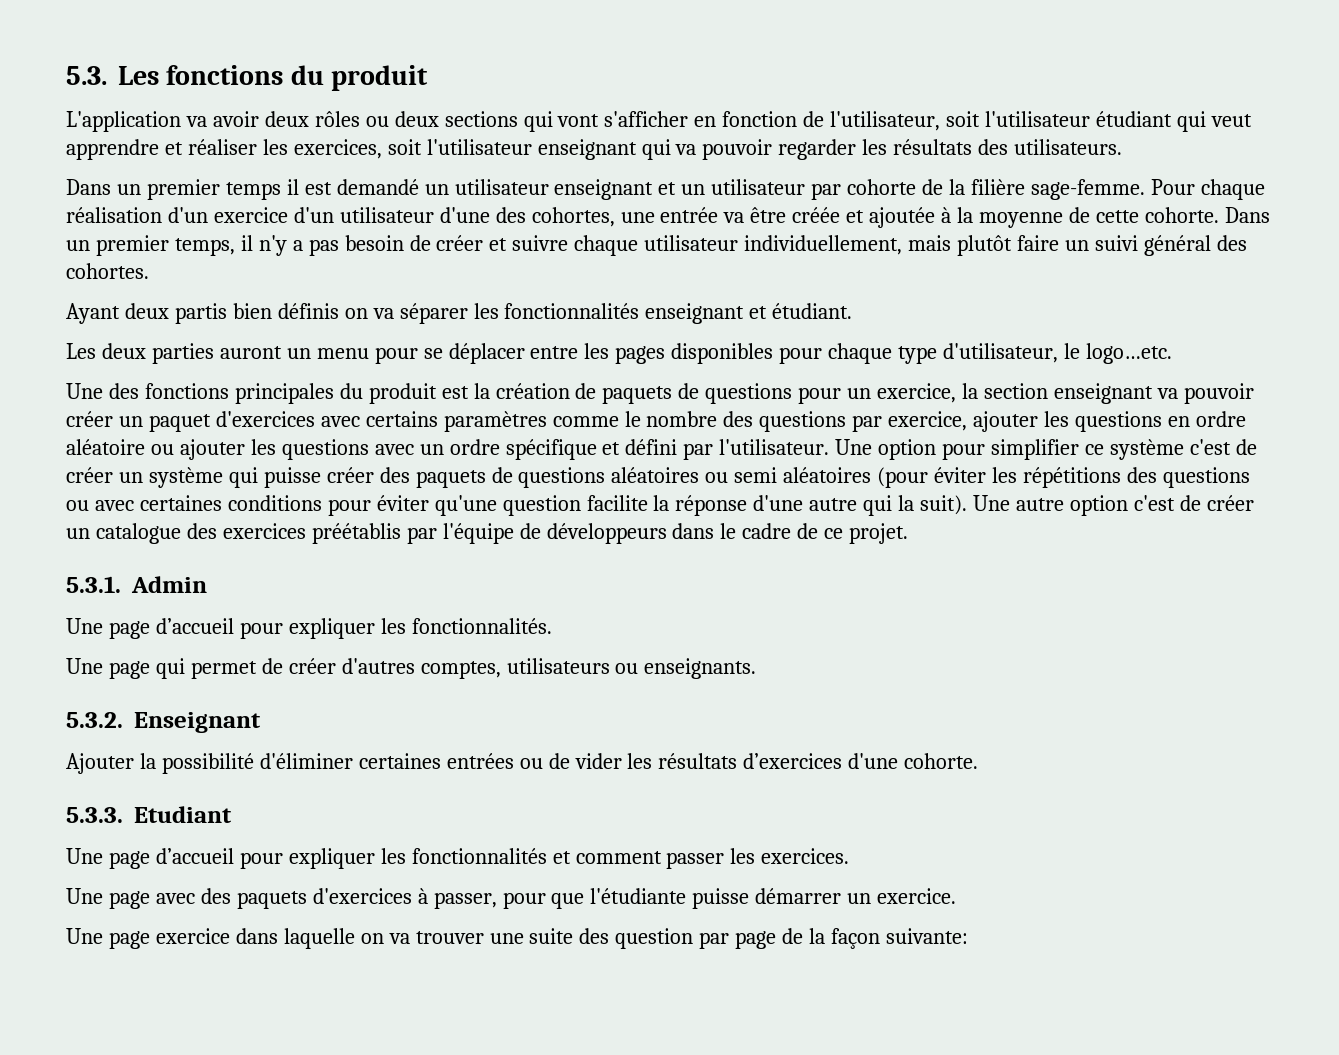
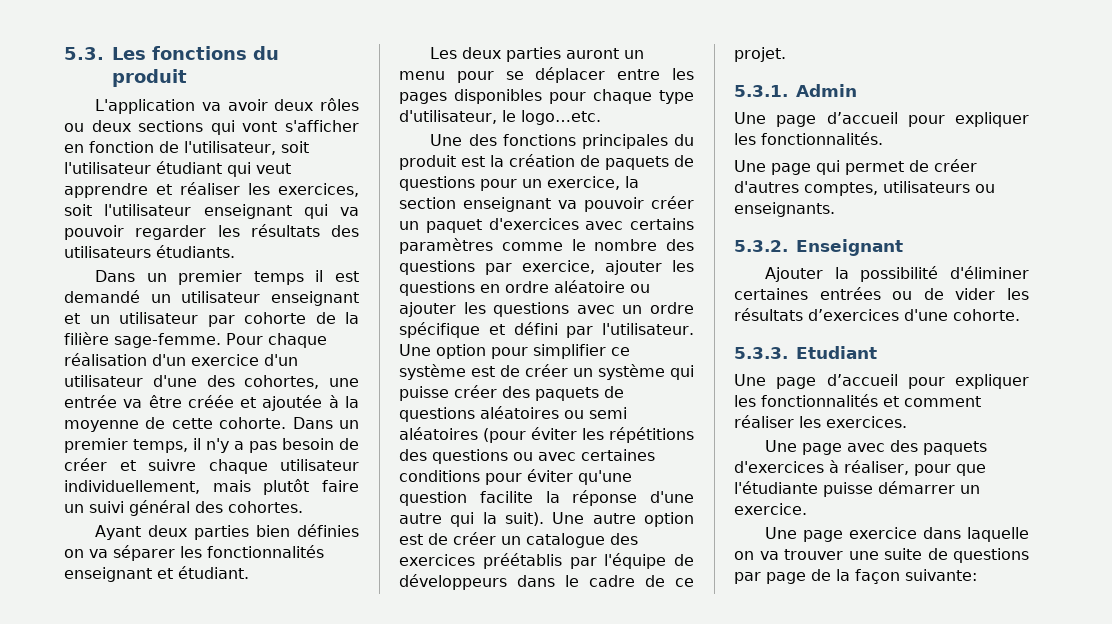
[1014,139,1123,155] utilisateurs. -> [64,245,235,258] utilisateurs étudiants.
[174,303,339,324] partis bien définis -> [194,524,360,540] parties bien définies
[1189,439,1231,455] c'est -> [471,366,495,377] est
[1133,495,1175,511] c'est -> [399,534,423,545] est
[666,852,725,869] passer -> [734,415,794,428] réaliser
[433,892,497,909] passer, -> [844,460,909,475] réaliser,
[579,928,694,949] des question -> [927,548,1029,563] de questions

